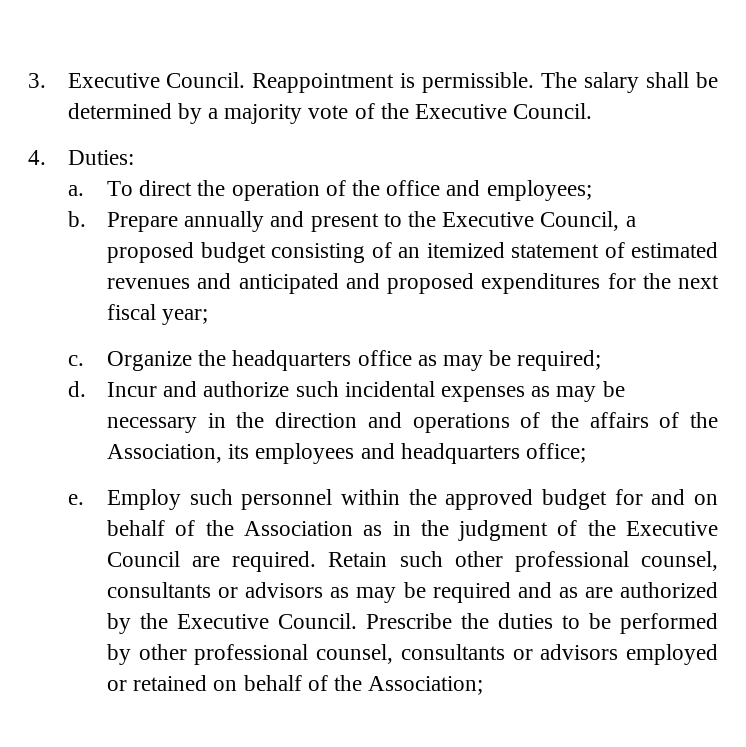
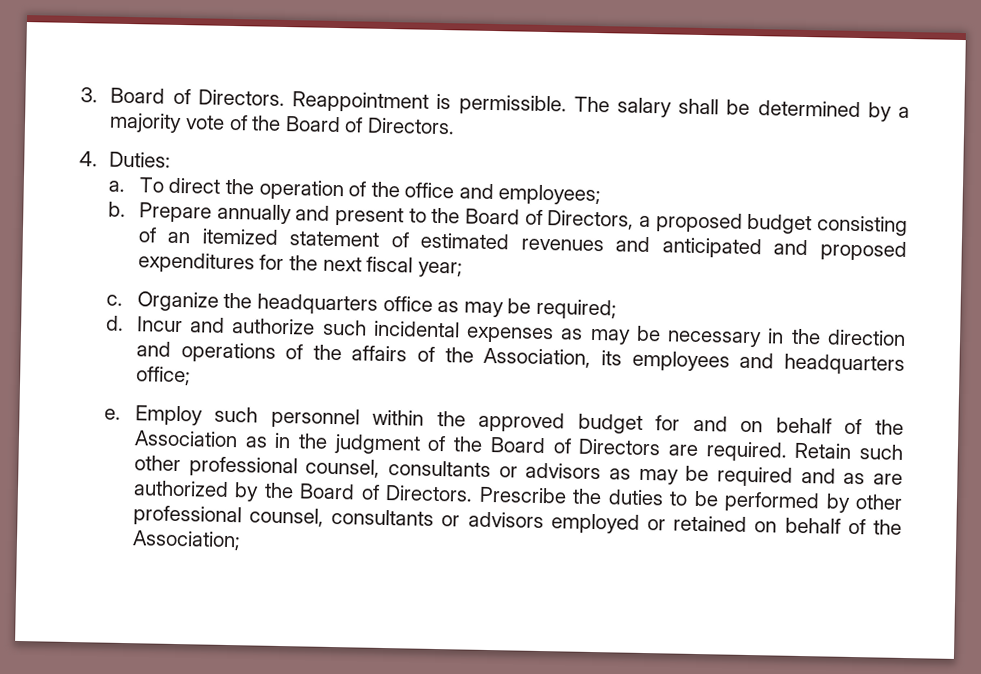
[67,72,246,88] Executive Council. -> [110,87,285,107] Board of Directors.
[414,103,593,119] Executive Council. -> [284,116,455,135] Board of Directors.
[442,211,620,231] Executive Council, -> [464,208,635,230] Board of Directors,
[626,521,718,536] [106,551,180,567] Executive Council -> [489,437,662,456] Board of Directors
[176,613,357,629] Executive Council. -> [299,483,474,502] Board of Directors.

